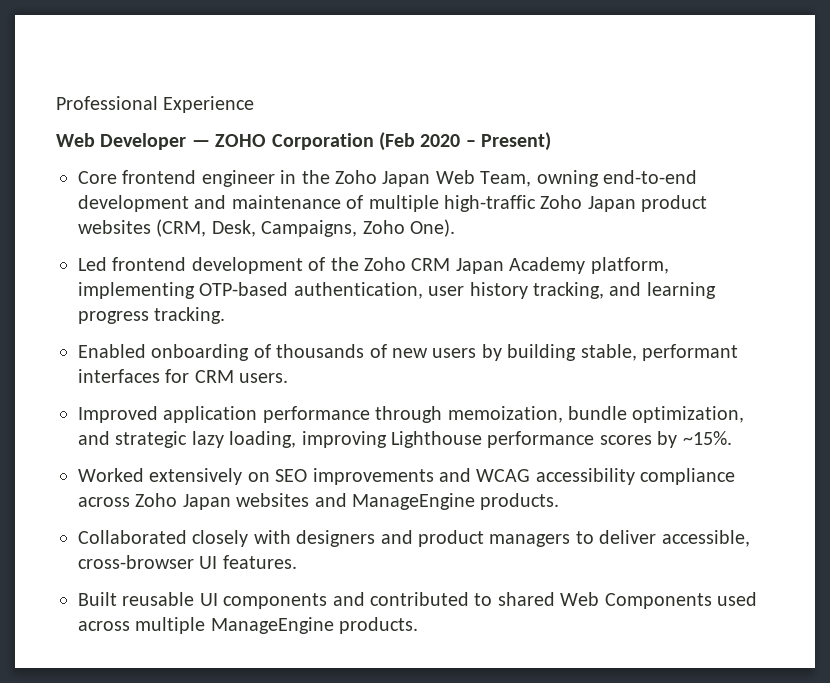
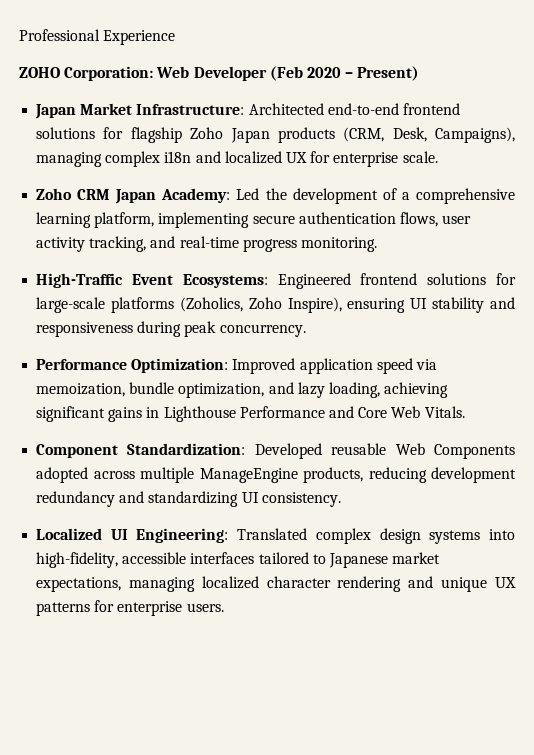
[56,133,374,150] Web Developer — ZOHO Corporation -> [19,66,267,81] ZOHO Corporation: Web Developer
[78,170,697,187] [78,195,708,212] [78,219,455,237] [78,257,669,274] [78,282,716,299] [78,307,226,324] [78,344,738,361] [78,369,289,383] [78,406,443,423] Core frontend engineer in the Zoho Japan Web Team, owning end-to-end development and maintenance of multiple high-traffic Zoho Japan product websites (CRM, Desk, Campaigns, Zoho One). // Led frontend development of the Zoho CRM Japan Academy platform, implementing OTP-based authentication, user history tracking, and learning progress tracking. // Enabled onboarding of thousands of new users by building stable, performant interfaces for CRM users. // Improved application performance through -> [35,103,460,119] [36,127,515,143] [36,151,438,167] [36,188,515,204] [36,212,472,228] [36,236,377,252] [36,273,516,289] [36,297,515,313] [36,321,306,337] [36,358,437,374] Japan Market Infrastructure: Architected end-to-end frontend solutions for flagship Zoho Japan products (CRM, Desk, Campaigns), managing complex i18n and localized UX for enterprise scale. // Zoho CRM Japan Academy: Led the development of a comprehensive learning platform, implementing secure authentication flows, user activity tracking, and real-time progress monitoring. // High-Traffic Event Ecosystems: Engineered frontend solutions for large-scale platforms (Zoholics, Zoho Inspire), ensuring UI stability and responsiveness during peak concurrency. // Performance Optimization: Improved application speed via
[115,431,188,448] strategic -> (294, 388) none
[301,431,732,448] [78,468,736,485] [78,493,560,510] [78,530,750,547] [78,555,297,569] [78,592,555,609] improving Lighthouse performance scores by ~15%. // Worked extensively on SEO improvements and WCAG accessibility compliance across Zoho Japan websites and ManageEngine products. // Collaborated closely with designers and product managers to deliver accessible, cross-browser UI features. // Built reusable UI components and contributed to shared -> [384,382,449,398] [36,406,465,422] [36,443,387,459] achieving significant gains in Lighthouse Performance and Core Web Vitals. // Component Standardization: Developed reusable
[716,592,757,606] used -> [36,467,89,483] adopted
[339,617,419,634] products. -> [303,467,516,483] [36,491,341,507] [36,528,515,544] [36,552,441,568] [36,576,516,592] [36,600,224,616] products, reducing development redundancy and standardizing UI consistency. // Localized UI Engineering: Translated complex design systems into high-fidelity, accessible interfaces tailored to Japanese market expectations, managing localized character rendering and unique UX patterns for enterprise users.

